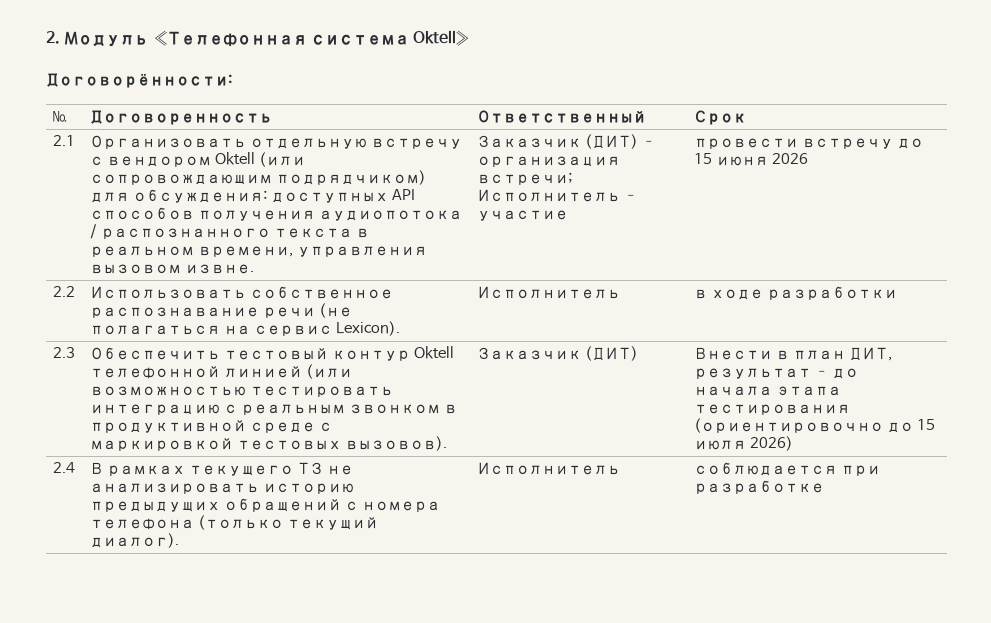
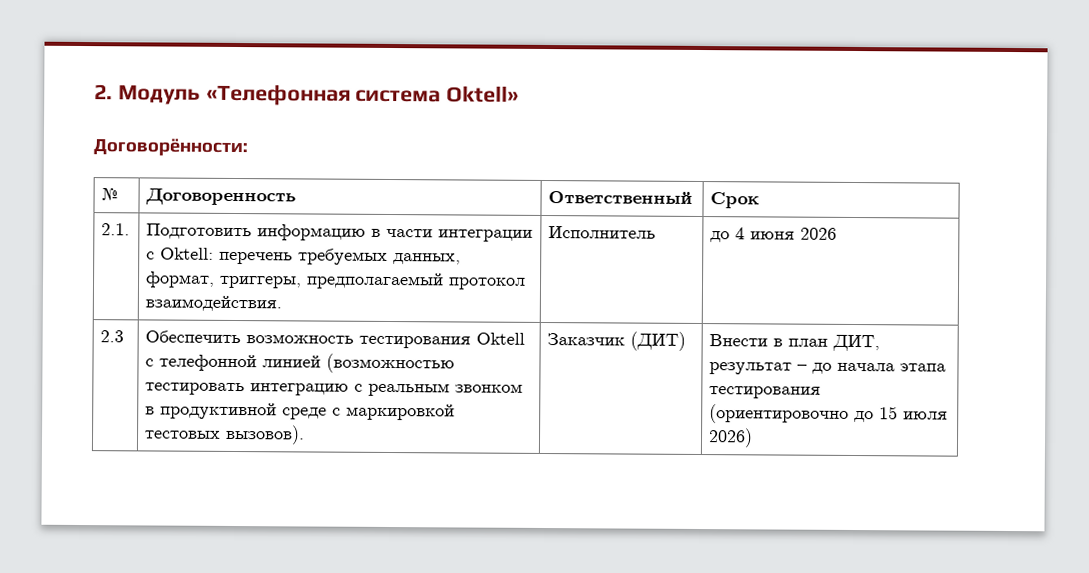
[53,135,76,146] [90,135,463,149] [90,152,305,167] [90,170,427,185] [90,189,415,203] [90,207,463,221] [90,224,369,239] [90,246,428,257] [90,264,255,274] [477,134,656,149] [477,156,621,167] [477,172,573,185] [477,189,638,202] [477,210,569,221] [694,138,924,149] [694,153,809,166] [53,286,76,297] [90,286,394,299] [90,303,353,318] [90,321,400,336] [477,286,621,299] [694,286,898,300] [53,347,76,358] [90,346,454,361] [90,364,353,379] [90,386,247,396] 2.1 | Организовать отдельную встречу с вендором Oktell (или сопровождающим подрядчиком) для обсуждения: доступных API способов получения аудиопотока / распознанного текста в реальном времени, управления вызовом извне. | Заказчик (ДИТ) – организация встречи; Исполнитель – участие | провести встречу до 15 июня 2026 // 2.2 | Использовать собственное распознавание речи (не полагаться на сервис Lexicon). | Исполнитель | в ходе разработки // 2.3 | Обеспечить тестовый контур Oktell телефонной линией (или возможностью -> [101,223,131,236] [146,223,534,242] [146,247,462,265] [145,271,527,290] [145,295,283,312] [548,226,657,239] [710,227,838,243] [100,330,125,343] [145,330,526,349] [145,353,456,374] 2.1. | Подготовить информацию в части интеграции с Oktell: перечень требуемых данных, формат, триггеры, предполагаемый протокол взаимодействия. | Исполнитель | до 4 июня 2026 // 2.3 | Обеспечить возможность тестирования Oktell с телефонной линией (возможностью
[53,462,76,473] [90,462,353,476] [90,483,355,494] [90,498,440,512] [90,515,379,530] [90,533,180,548] [477,462,621,475] [694,462,881,476] [694,480,825,494] // 2.4 | В рамках текущего ТЗ не анализировать историю предыдущих обращений с номера телефона (только текущий диалог). | Исполнитель | соблюдается при разработке -> (754, 438) none

